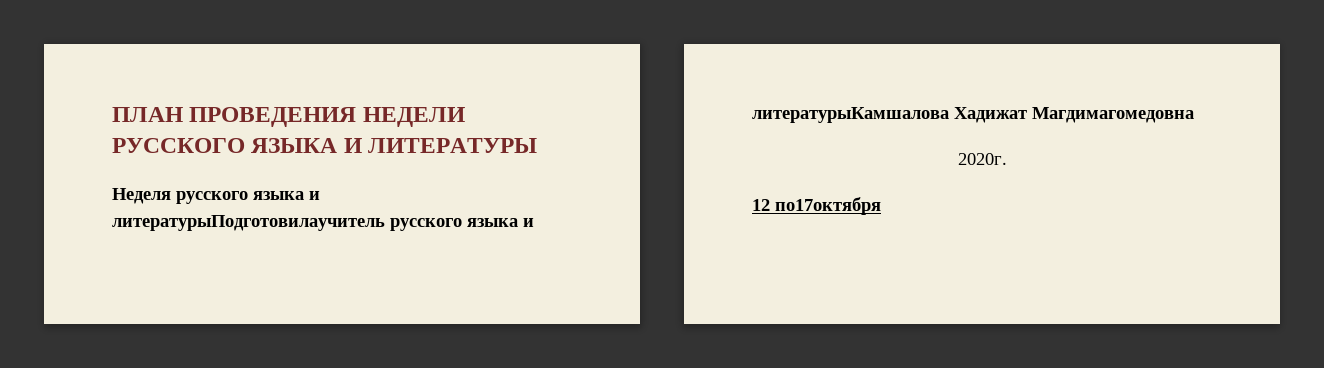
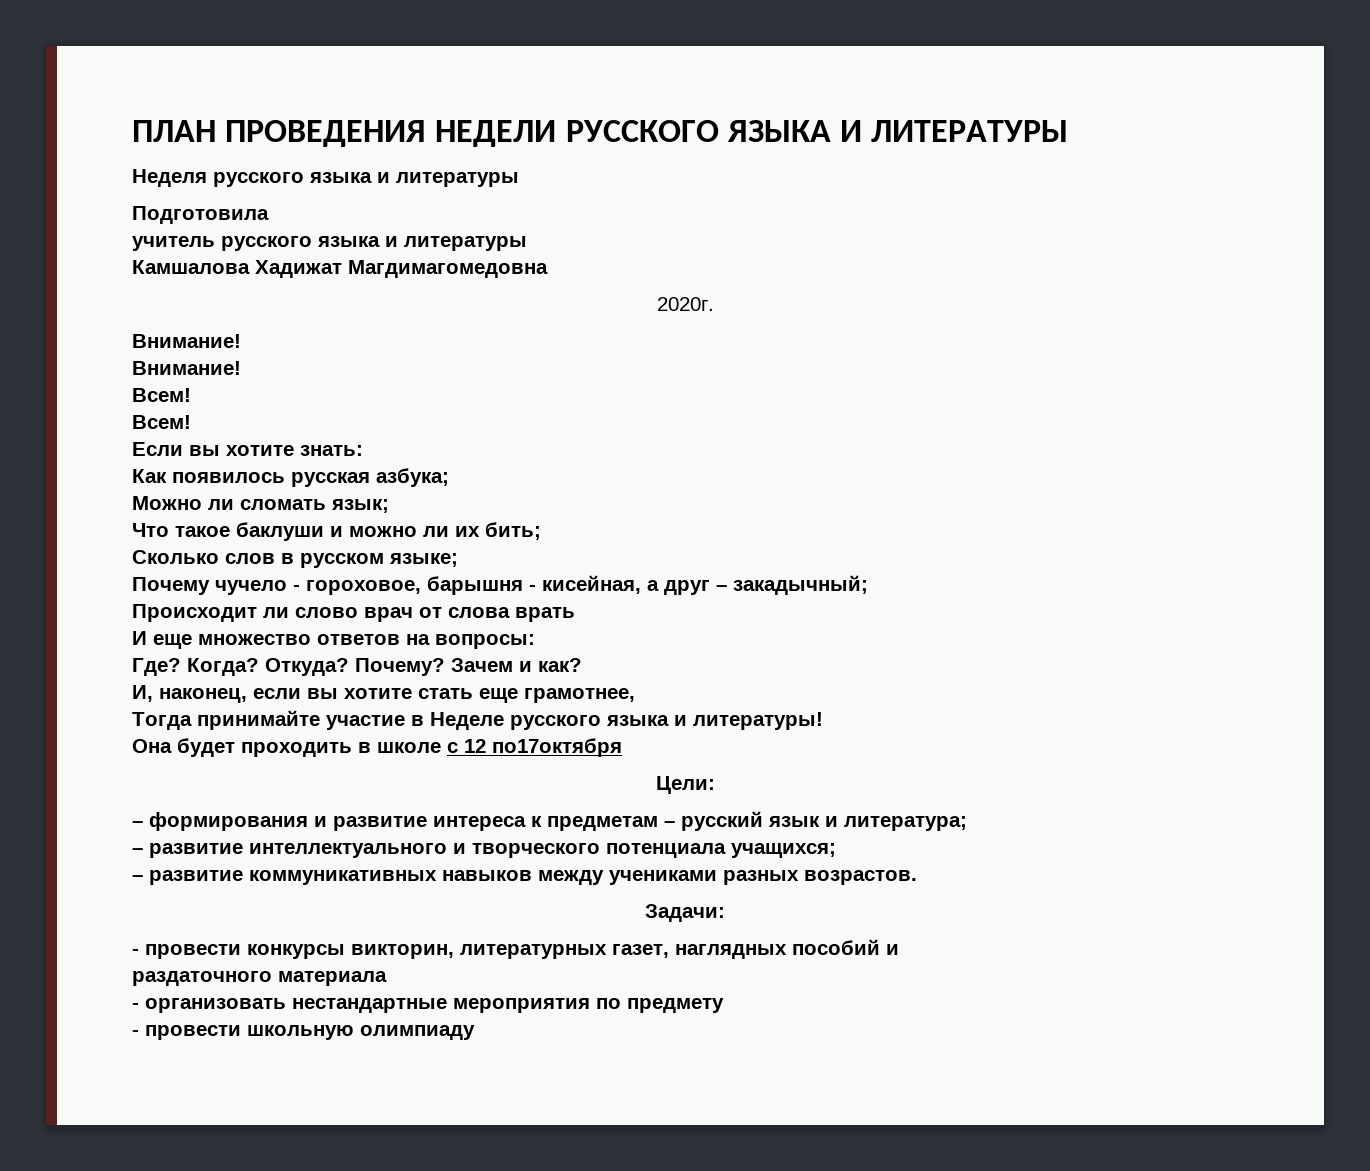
[112,215,534,231] [752,107,949,123] литературыПодготовилаучитель русского языка и литературыКамшалова -> [396,172,519,187] [132,206,269,224] [132,236,527,251] [132,260,250,274] литературы // Подготовила // учитель русского языка и литературы // Камшалова
[752,197,881,215] 12 по17октября -> [132,334,241,348] [132,361,241,375] [132,388,191,402] [132,415,191,429] [132,442,363,456] [132,468,449,487] [132,496,389,513] [132,522,541,541] [132,550,458,568] [132,575,868,595] [132,604,575,622] [132,631,535,649] [132,658,582,676] [132,685,635,703] [132,710,823,730] [132,738,622,757] [655,776,715,794] [132,811,967,831] [132,843,836,858] [132,870,917,885] [645,904,725,922] [132,939,899,959] [132,971,387,986] [132,998,724,1013] [132,1025,475,1040] Внимание! // Внимание! // Всем! // Всем! // Если вы хотите знать: // Как появилось русская азбука; // Можно ли сломать язык; // Что такое баклуши и можно ли их бить; // Сколько слов в русском языке; // Почему чучело - гороховое, барышня - кисейная, а друг – закадычный; // Происходит ли слово врач от слова врать // И еще множество ответов на вопросы: // Где? Когда? Откуда? Почему? Зачем и как? // И, наконец, если вы хотите стать еще грамотнее, // Тогда принимайте участие в Неделе русского языка и литературы! // Она будет проходить в школе с 12 по17октября // Цели: // – формирования и развитие интереса к предметам – русский язык и литература; // – развитие интеллектуального и творческого потенциала учащихся; // – развитие коммуникативных навыков между учениками разных возрастов. // Задачи: // - провести конкурсы викторин, литературных газет, наглядных пособий и // раздаточного материала // - организовать нестандартные мероприятия по предмету // - провести школьную олимпиаду

